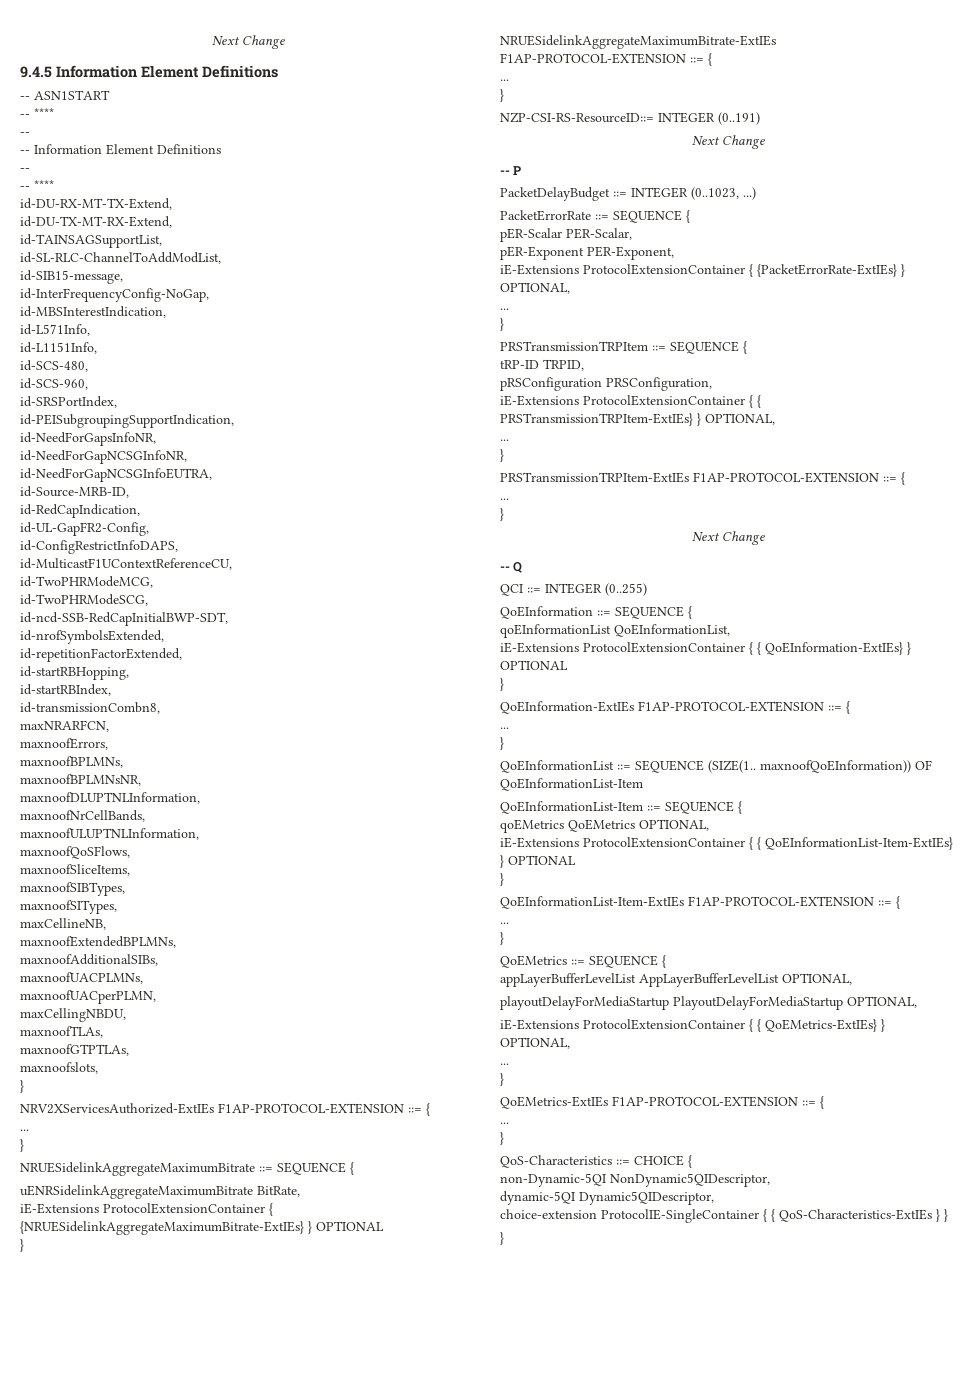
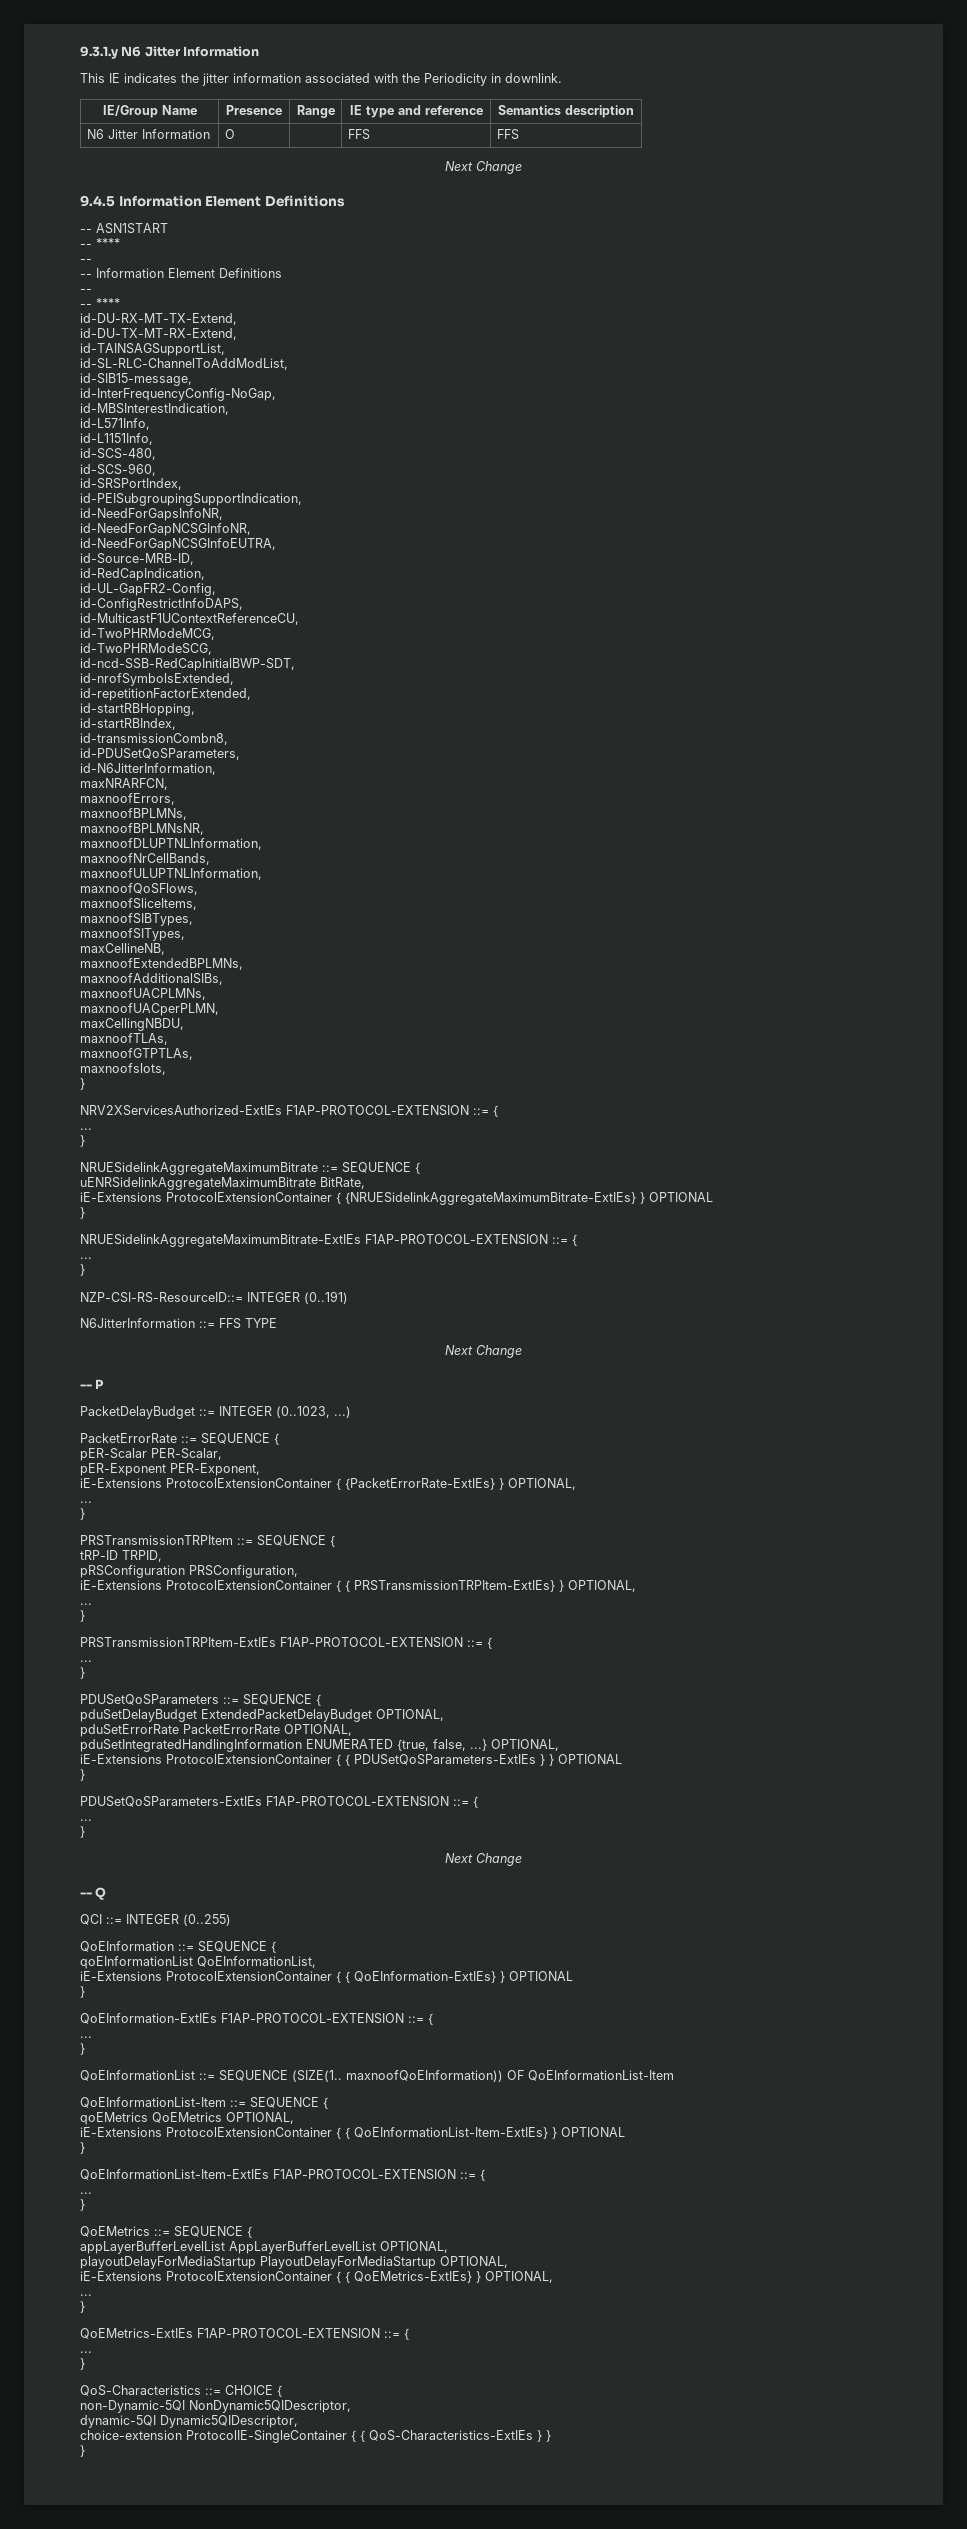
(212, 40) none -> [80,46,260,59] [80,73,562,86] [102,105,197,118] [226,105,282,115] [296,105,335,118] [349,105,483,118] [497,105,634,118] [86,129,210,139] [224,129,235,139] [347,129,370,140] [496,129,519,140] 9.3.1.y N6 Jitter Information // This IE indicates the jitter information associated with the Periodicity in downlink. // IE/Group Name | Presence | Range | IE type and reference | Semantics description // N6 Jitter Information | O | | FFS | FFS //
(160, 708) none -> [80,748,240,760] [80,763,216,775] // id-PDUSetQoSParameters, // id-N6JitterInformation,
(760, 118) none -> [80,1318,277,1329] // N6JitterInformation ::= FFS TYPE
(504, 514) none -> [80,1694,321,1706] [80,1709,444,1722] [80,1724,352,1737] [80,1739,559,1752] [80,1754,622,1766] [80,1769,85,1781] [80,1796,478,1808] [80,1819,92,1821] [80,1826,85,1838] // PDUSetQoSParameters ::= SEQUENCE { // pduSetDelayBudget ExtendedPacketDelayBudget OPTIONAL, // pduSetErrorRate PacketErrorRate OPTIONAL, // pduSetIntegratedHandlingInformation ENUMERATED {true, false, ...} OPTIONAL, // iE-Extensions ProtocolExtensionContainer { { PDUSetQoSParameters-ExtIEs } } OPTIONAL // } // PDUSetQoSParameters-ExtIEs F1AP-PROTOCOL-EXTENSION ::= { // ... // }

